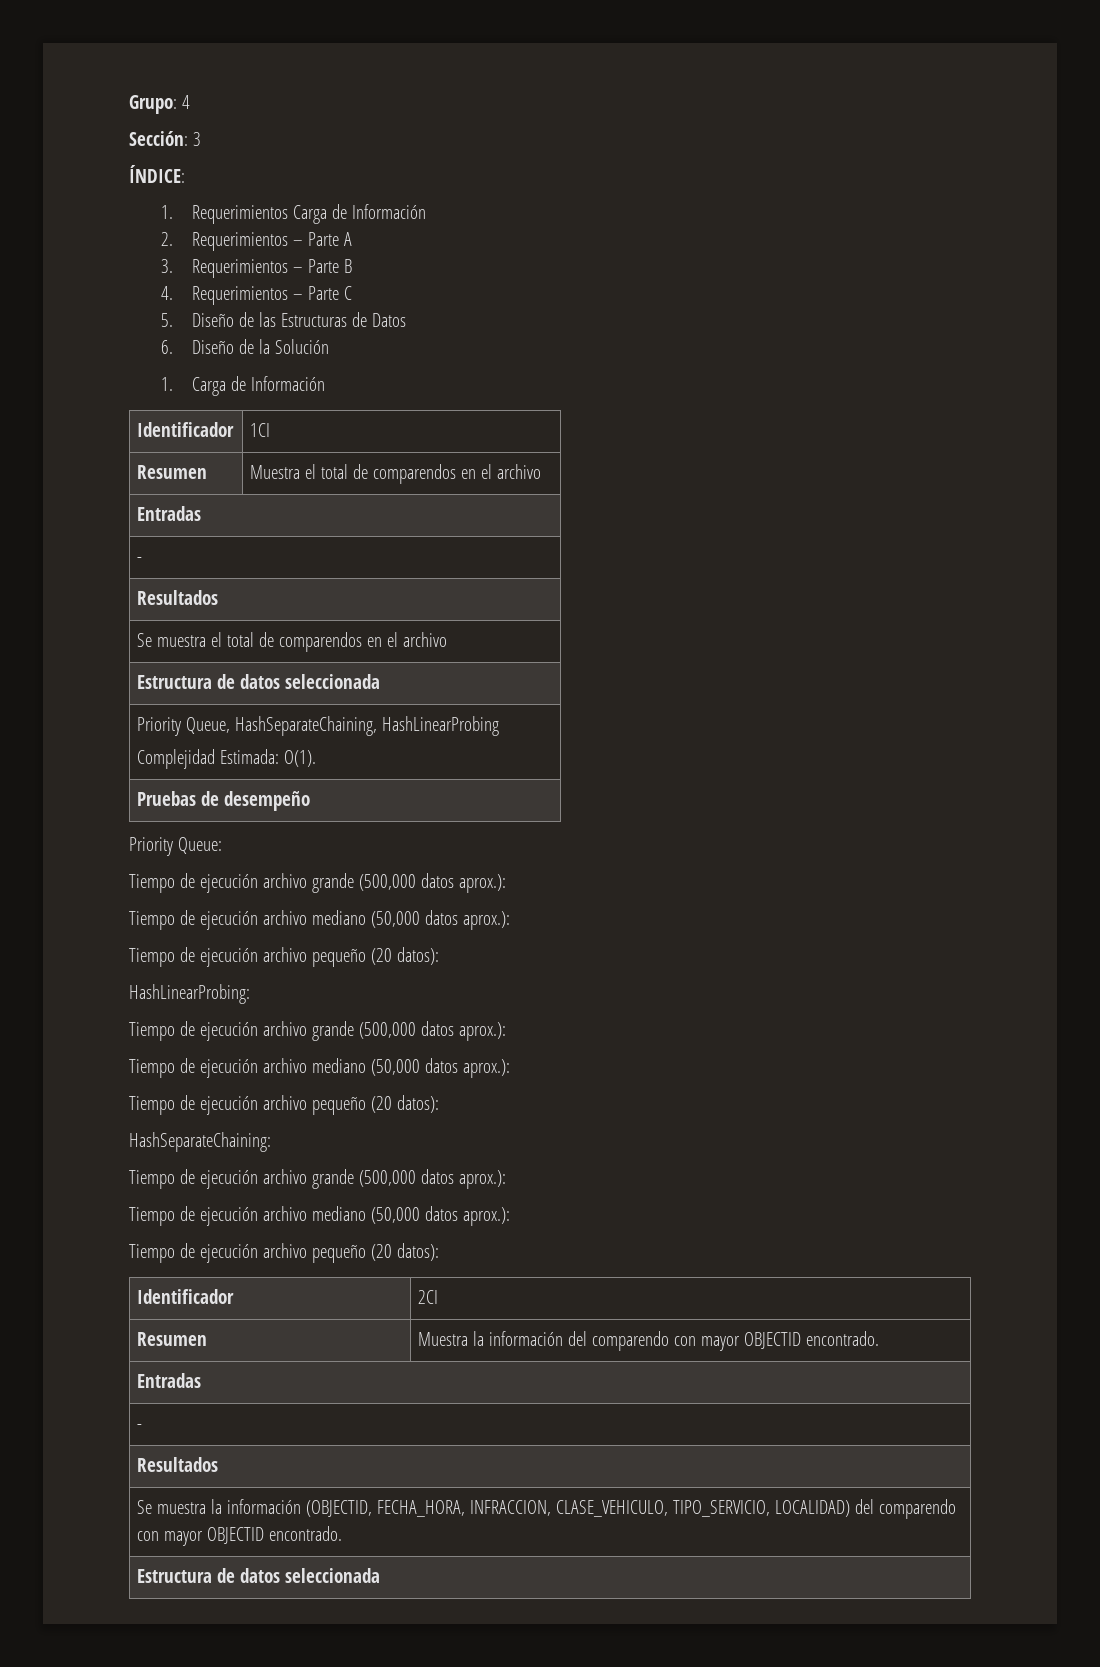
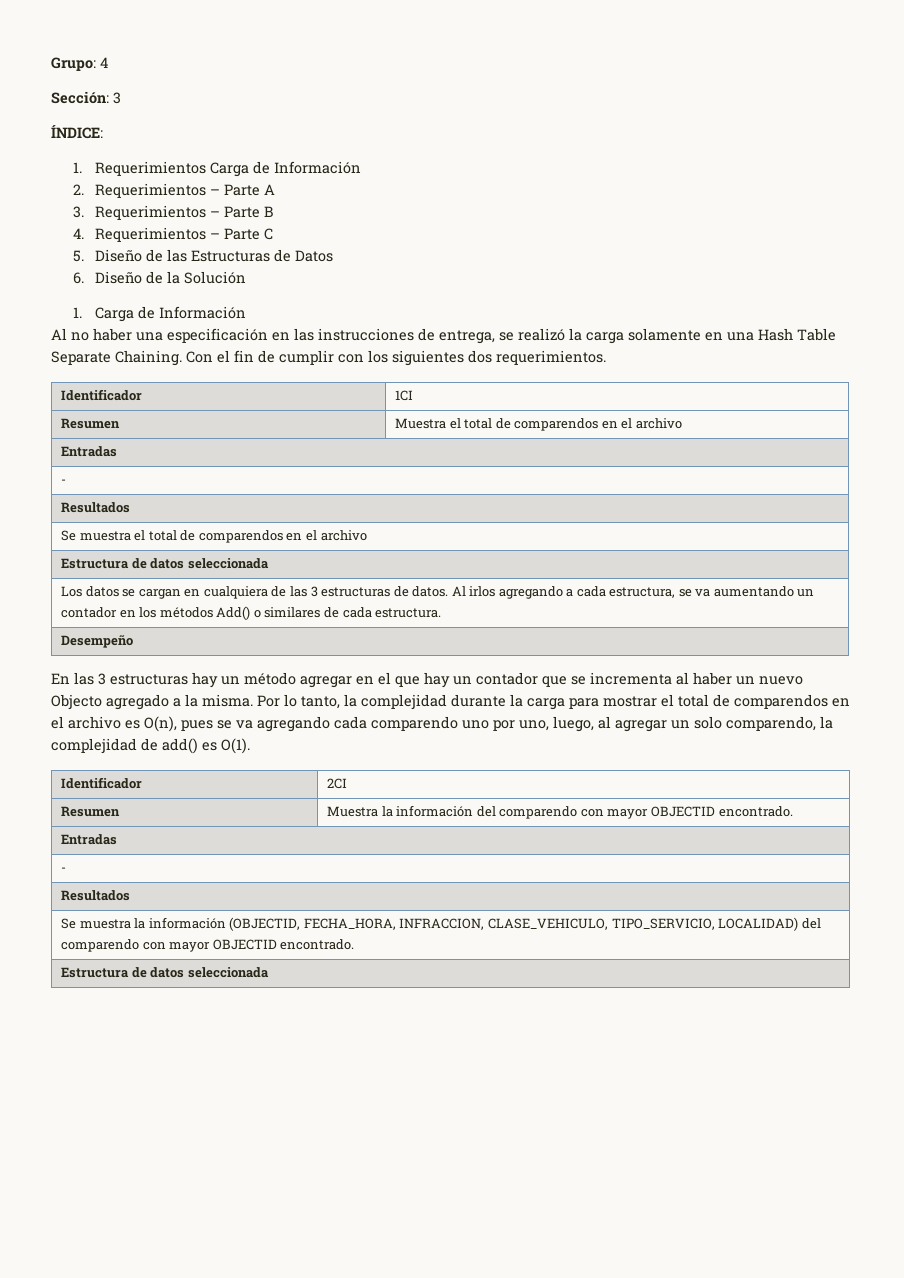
(326, 383) none -> [51,328,836,344] [51,350,606,366] // Al no haber una especificación en las instrucciones de entrega, se realizó la carga solamente en una Hash Table Separate Chaining. Con el fin de cumplir con los siguientes dos requerimientos.
[137,716,500,736] [137,749,317,769] [137,791,311,811] [129,837,222,856] [129,873,506,893] [129,910,510,930] [129,947,439,967] [129,984,250,1004] [129,1021,506,1041] [129,1058,510,1078] [129,1095,439,1115] [129,1132,271,1152] [129,1169,506,1189] [129,1206,510,1226] [129,1243,439,1263] Priority Queue, HashSeparateChaining, HashLinearProbing // Complejidad Estimada: O(1). // Pruebas de desempeño // Priority Queue: // Tiempo de ejecución archivo grande (500,000 datos aprox.): // Tiempo de ejecución archivo mediano (50,000 datos aprox.): // Tiempo de ejecución archivo pequeño (20 datos): // HashLinearProbing: // Tiempo de ejecución archivo grande (500,000 datos aprox.): // Tiempo de ejecución archivo mediano (50,000 datos aprox.): // Tiempo de ejecución archivo pequeño (20 datos): // HashSeparateChaining: // Tiempo de ejecución archivo grande (500,000 datos aprox.): // Tiempo de ejecución archivo mediano (50,000 datos aprox.): // Tiempo de ejecución archivo pequeño (20 datos): -> [61,586,815,599] [61,606,442,620] [61,635,134,648] [51,672,803,688] [51,694,850,710] [51,716,833,732] [51,738,250,754] Los datos se cargan en cualquiera de las 3 estructuras de datos. Al irlos agregando a cada estructura, se va aumentando un contador en los métodos Add() o similares de cada estructura. // Desempeño // En las 3 estructuras hay un método agregar en el que hay un contador que se incrementa al haber un nuevo Objecto agregado a la misma. Por lo tanto, la complejidad durante la carga para mostrar el total de comparendos en el archivo es O(n), pues se va agregando cada comparendo uno por uno, luego, al agregar un solo comparendo, la complejidad de add() es O(1).

